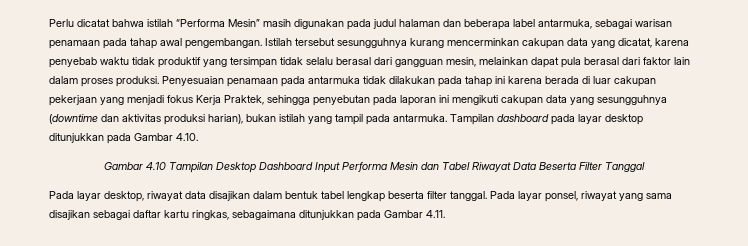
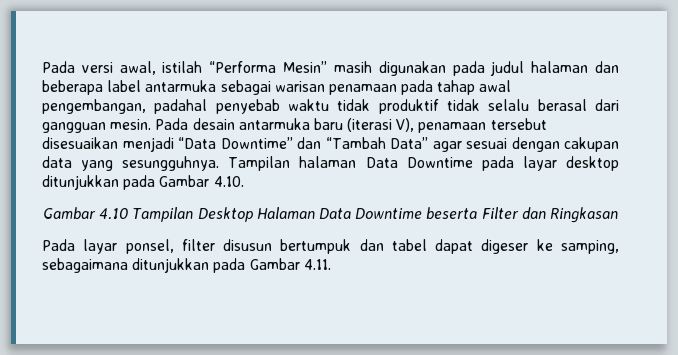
[49,19,144,27] Perlu dicatat bahwa -> [42,61,156,75] Pada versi awal,
[538,19,592,29] antarmuka, -> [145,80,217,92] antarmuka
[185,38,689,49] pengembangan. Istilah tersebut sesungguhnya kurang mencerminkan cakupan data yang dicatat, karena -> [42,99,208,114] pengembangan, padahal
[203,57,277,68] yang tersimpan -> (439, 106) none
[446,57,690,68] [49,76,656,87] [49,95,667,106] [49,114,549,125] mesin, melainkan dapat pula berasal dari faktor lain dalam proses produksi. Penyesuaian penamaan pada antarmuka tidak dilakukan pada tahap ini karena berada di luar cakupan pekerjaan yang menjadi fokus Kerja Praktek, sehingga penyebutan pada laporan ini mengikuti cakupan data yang sesungguhnya (downtime dan aktivitas produksi harian), bukan istilah yang tampil pada antarmuka. Tampilan dashboard -> [110,118,547,133] [42,137,619,152] [42,156,473,171] mesin. Pada desain antarmuka baru (iterasi V), penamaan tersebut disesuaikan menjadi “Data Downtime” dan “Tambah Data” agar sesuai dengan cakupan data yang sesungguhnya. Tampilan halaman Data Downtime
[259,162,645,173] [49,191,672,202] [49,210,229,220] Dashboard Input Performa Mesin dan Tabel Riwayat Data Beserta Filter Tanggal // Pada layar desktop, riwayat data disajikan dalam bentuk tabel lengkap beserta filter tanggal. Pada layar ponsel, riwayat yang sama disajikan sebagai daftar kartu ringkas, -> [256,207,618,223] [42,239,619,254] Halaman Data Downtime beserta Filter dan Ringkasan // Pada layar ponsel, filter disusun bertumpuk dan tabel dapat digeser ke samping,

